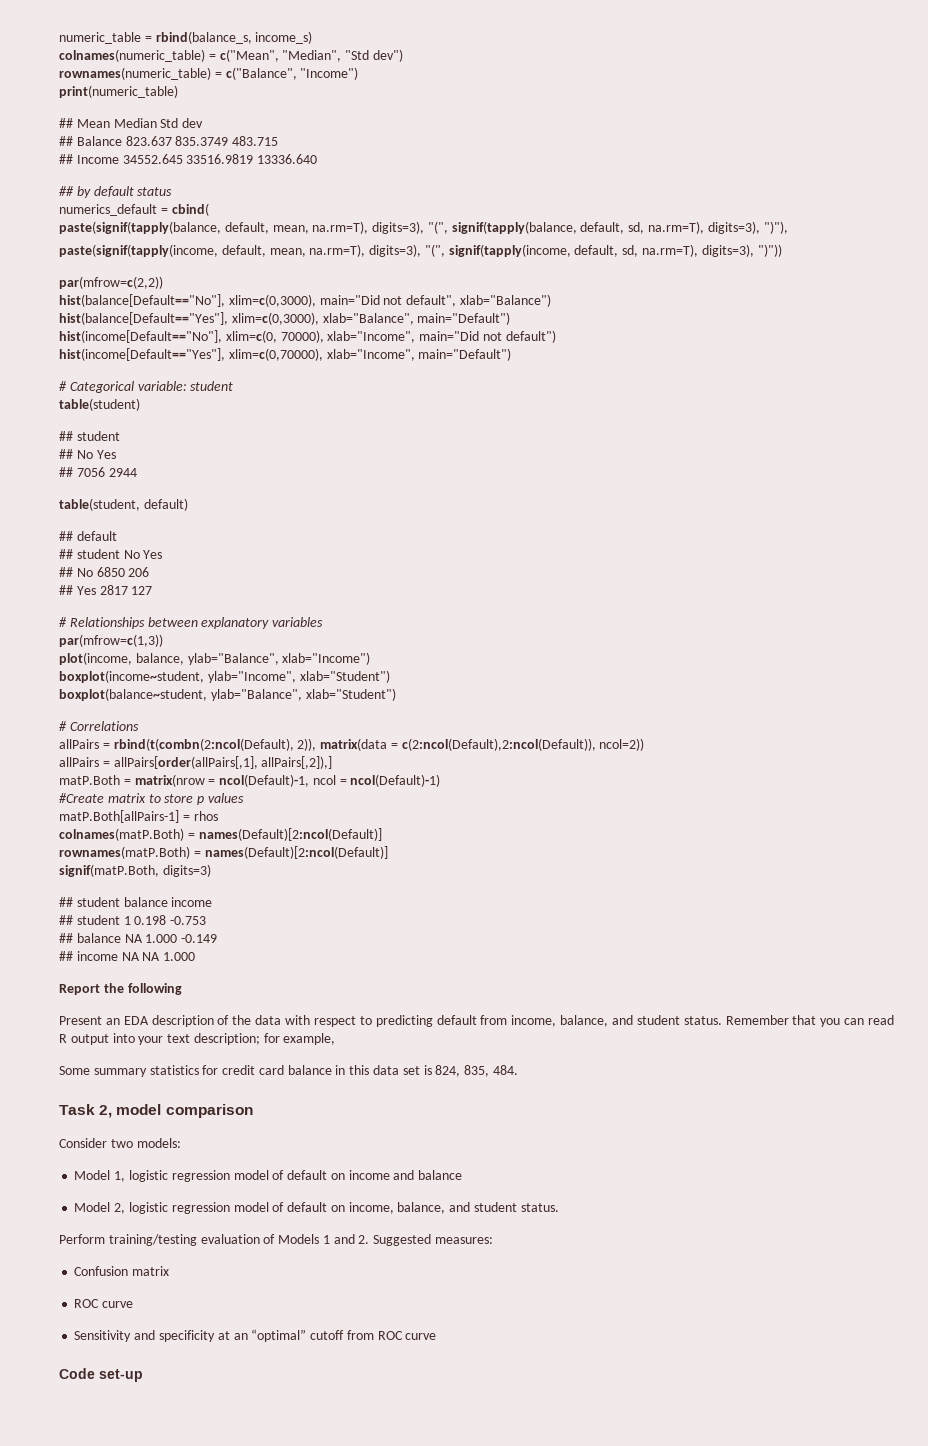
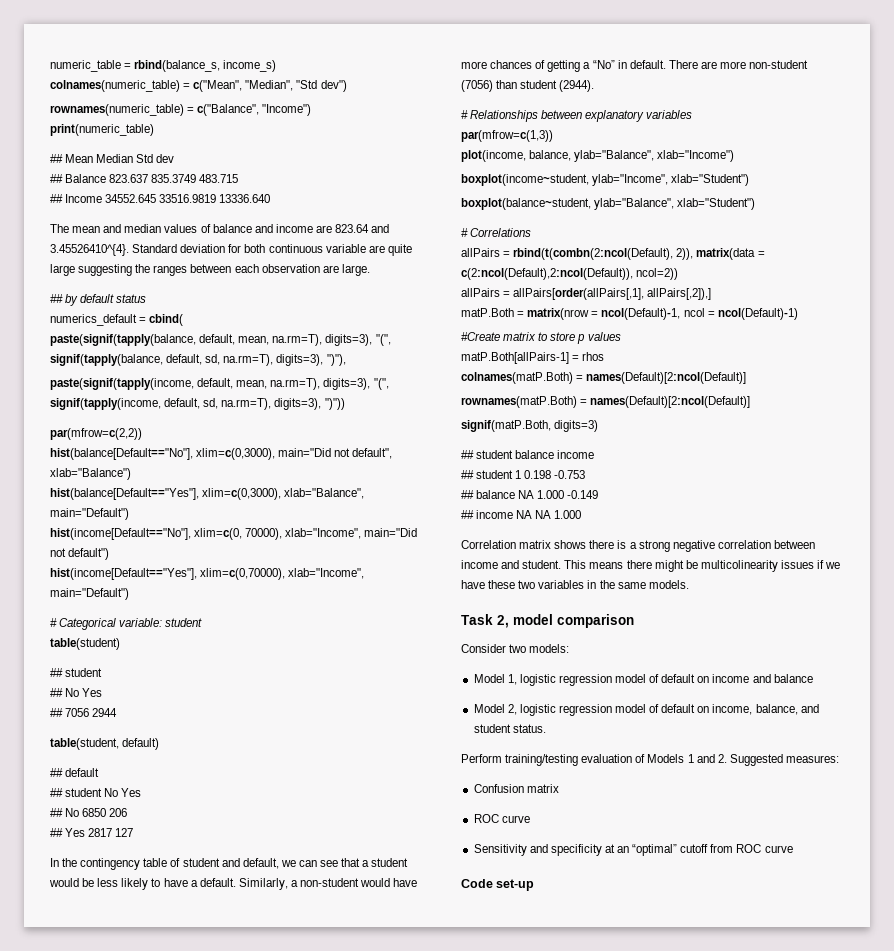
(318, 159) none -> [50,224,390,233] [50,244,412,256] [50,264,370,276] // The mean and median values of balance and income are 823.64 and 3.45526410^{4}. Standard deviation for both continuous variable are quite large suggesting the ranges between each observation are large.
(153, 590) none -> [50,858,409,870] [49,878,418,890] [461,60,809,72] [461,80,595,92] // In the contingency table of student and default, we can see that a student would be less likely to have a default. Similarly, a non-student would have more chances of getting a “No” in default. There are more non-student (7056) than student (2944).
[59,983,182,995] [59,1015,895,1027] [59,1033,336,1045] [59,1065,518,1077] Report the following // Present an EDA description of the data with respect to predicting default from income, balance, and student status. Remember that you can read R output into your text description; for example, // Some summary statistics for credit card balance in this data set is 824, 835, 484. -> [461,540,815,552] [461,560,841,572] [461,580,689,589] Correlation matrix shows there is a strong negative correlation between income and student. This means there might be multicolinearity issues if we have these two variables in the same models.

